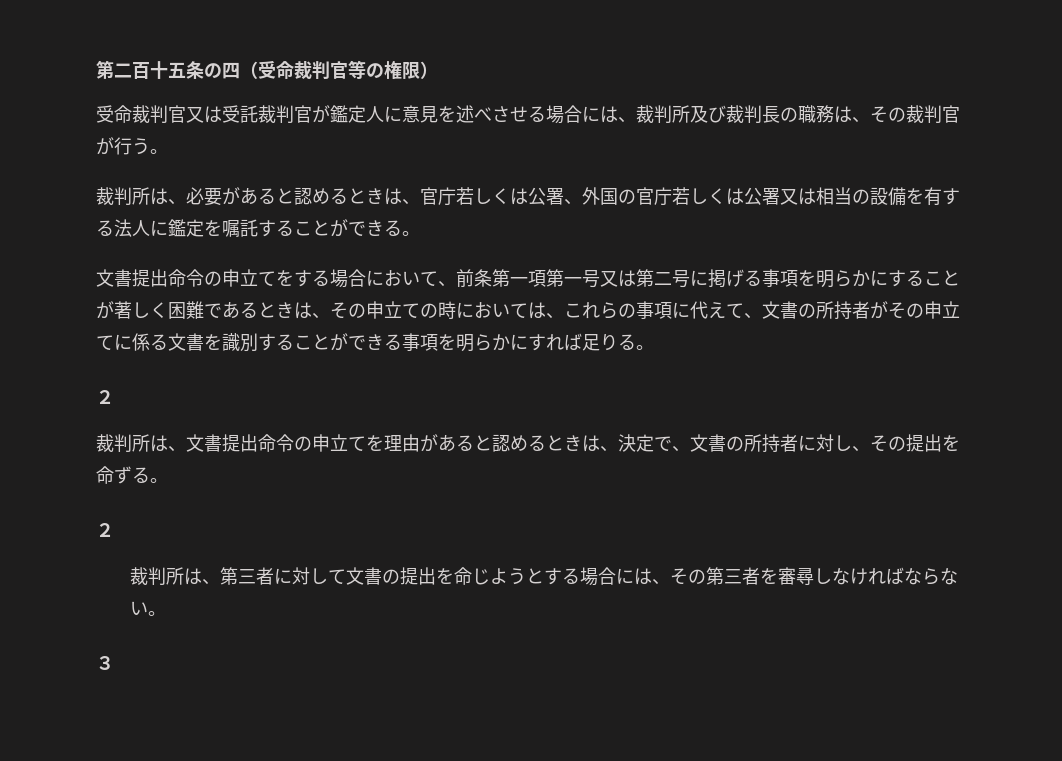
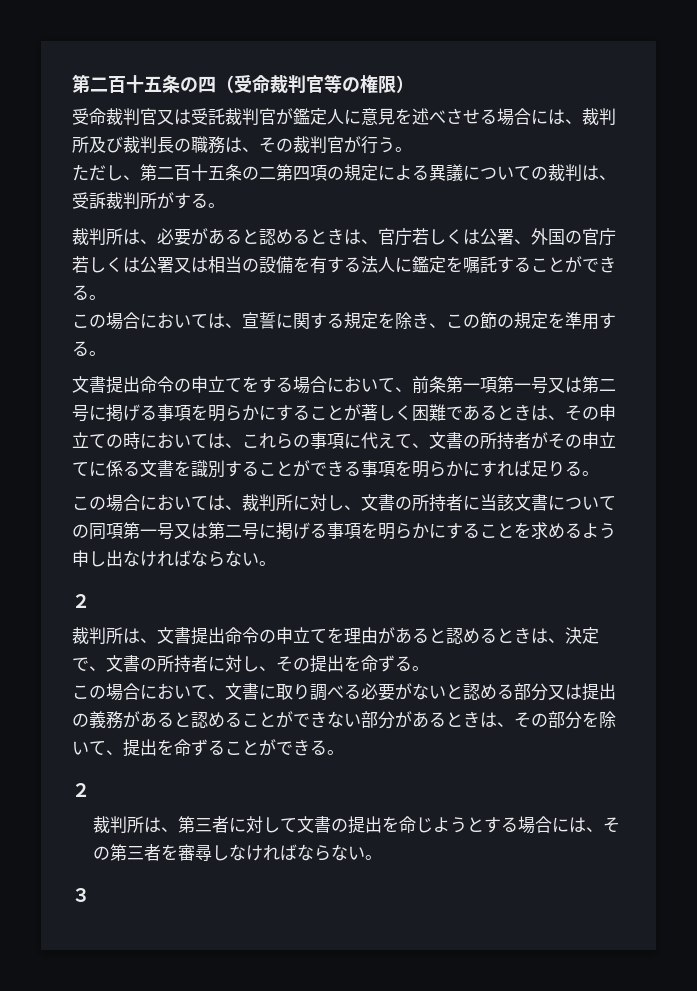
(168, 151) none -> [72,164,616,181] [72,192,225,209] // ただし、第二百十五条の二第四項の規定による異議についての裁判は、受訴裁判所がする。
(420, 233) none -> [72,312,616,330] [72,341,106,356] // この場合においては、宣誓に関する規定を除き、この節の規定を準用する。
(654, 347) none -> [72,494,616,512] [72,522,616,540] [72,550,276,567] // この場合においては、裁判所に対し、文書の所持者に当該文書についての同項第一号又は第二号に掲げる事項を明らかにすることを求めるよう申し出なければならない。
(168, 480) none -> [72,683,616,701] [72,711,616,729] [72,739,344,757] // この場合において、文書に取り調べる必要がないと認める部分又は提出の義務があると認めることができない部分があるときは、その部分を除いて、提出を命ずることができる。

